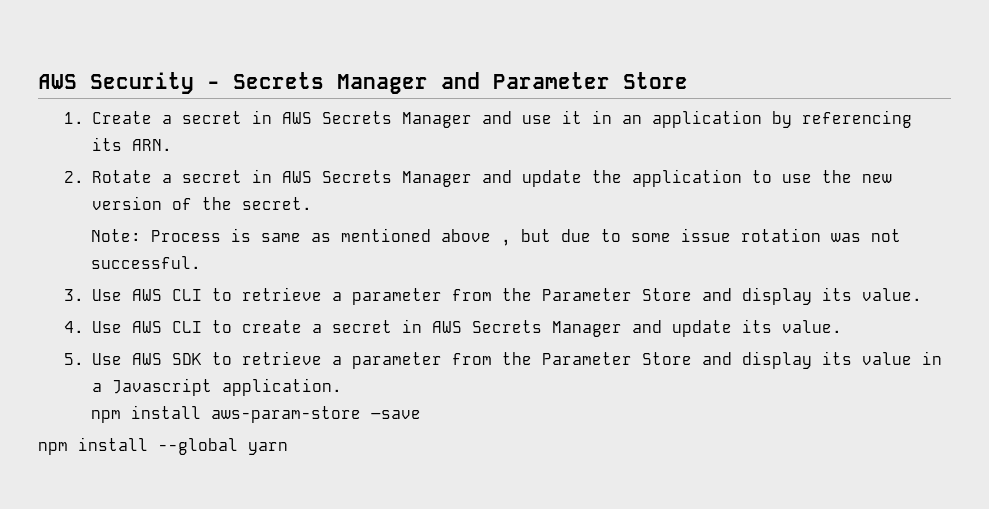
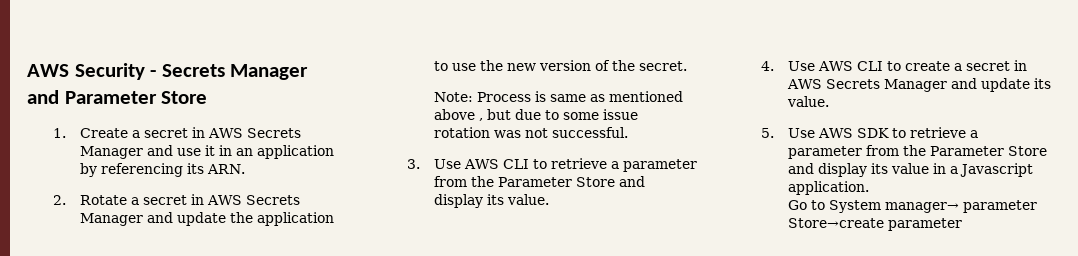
[90,405,421,423] [38,437,288,455] npm install aws-param-store –save // npm install --global yarn -> [787,200,1037,213] [787,218,962,231] Go to System manager→ parameter Store→create parameter

